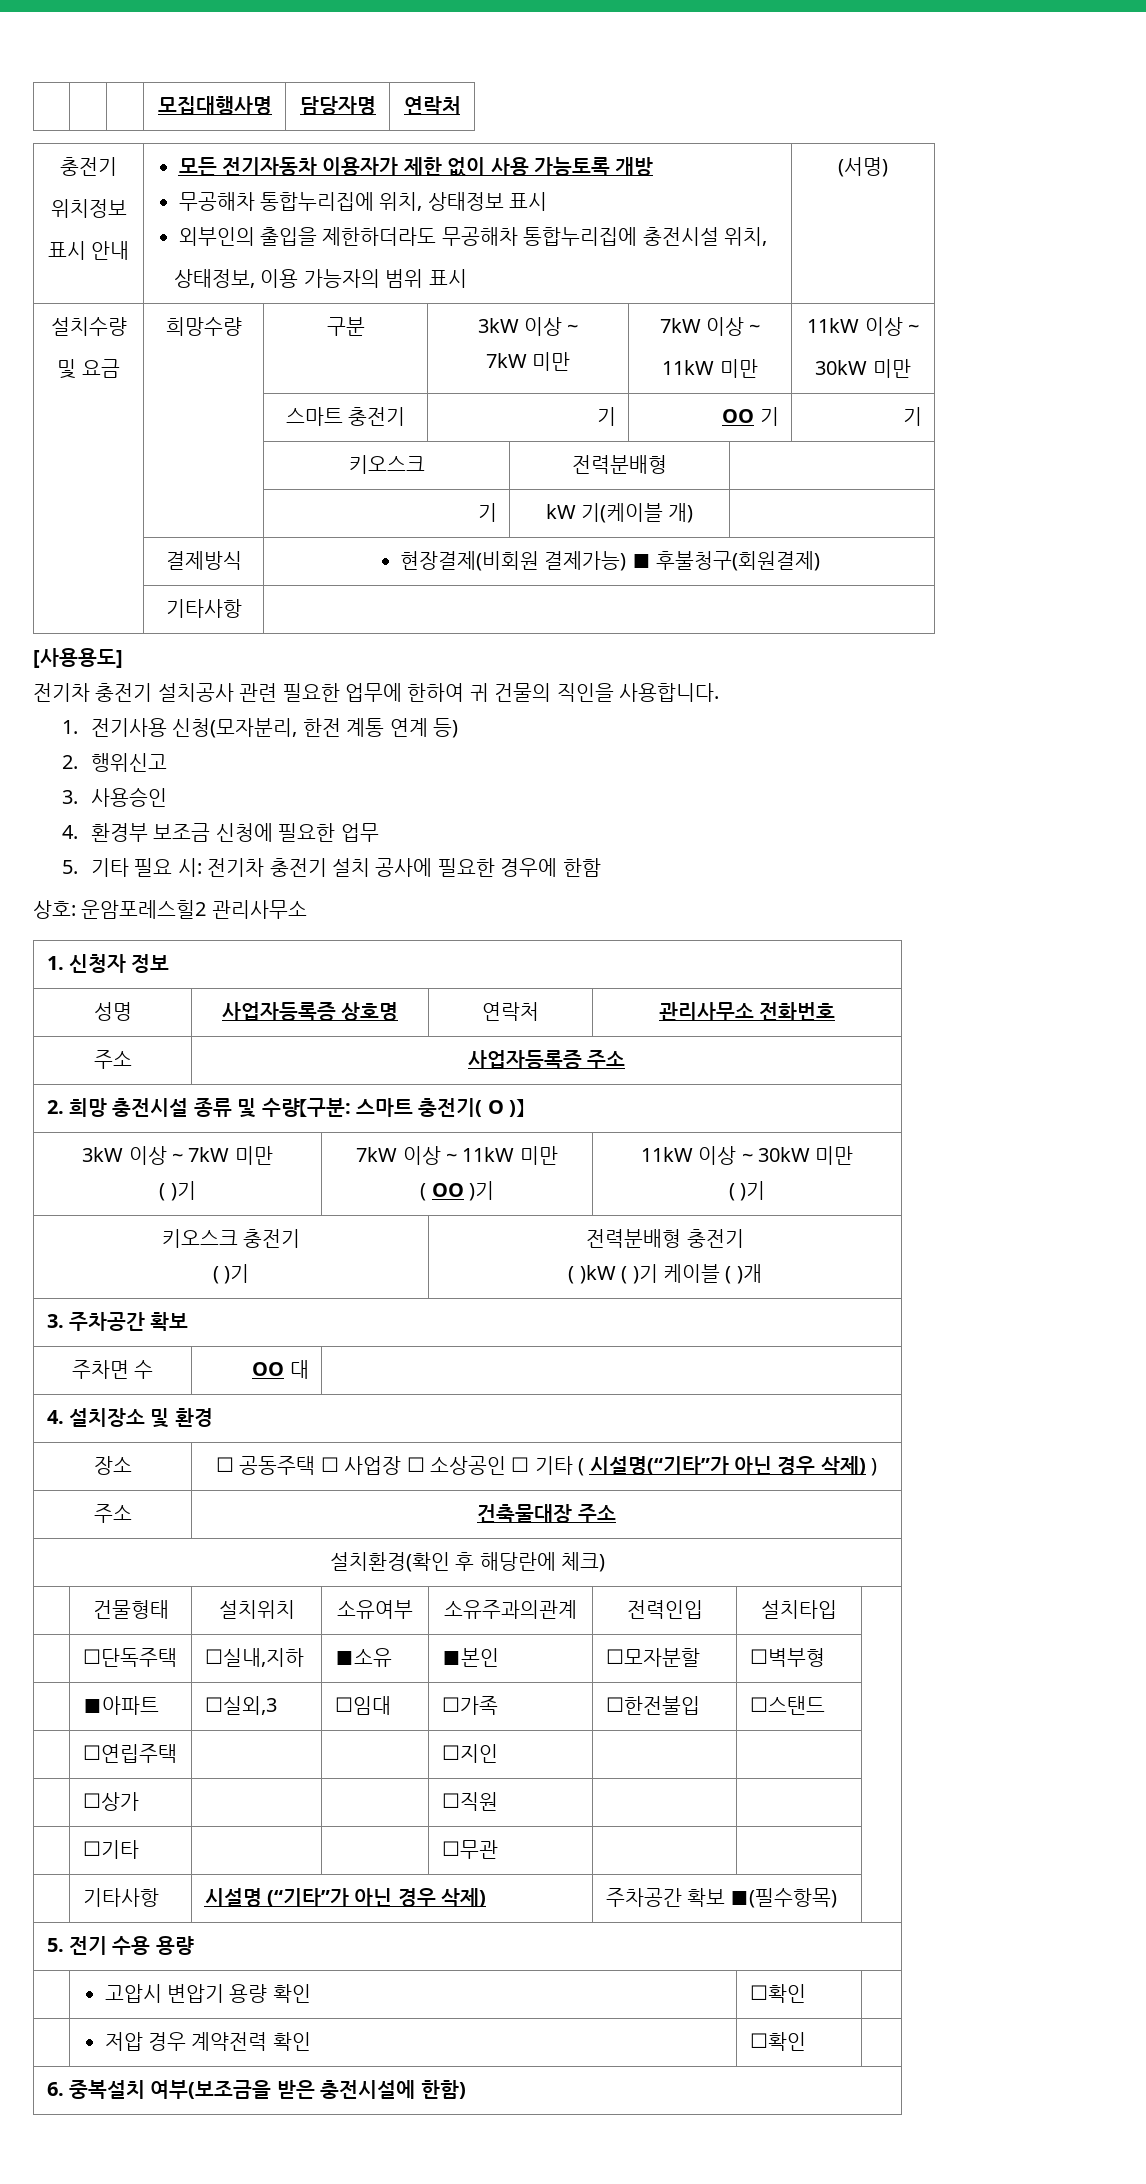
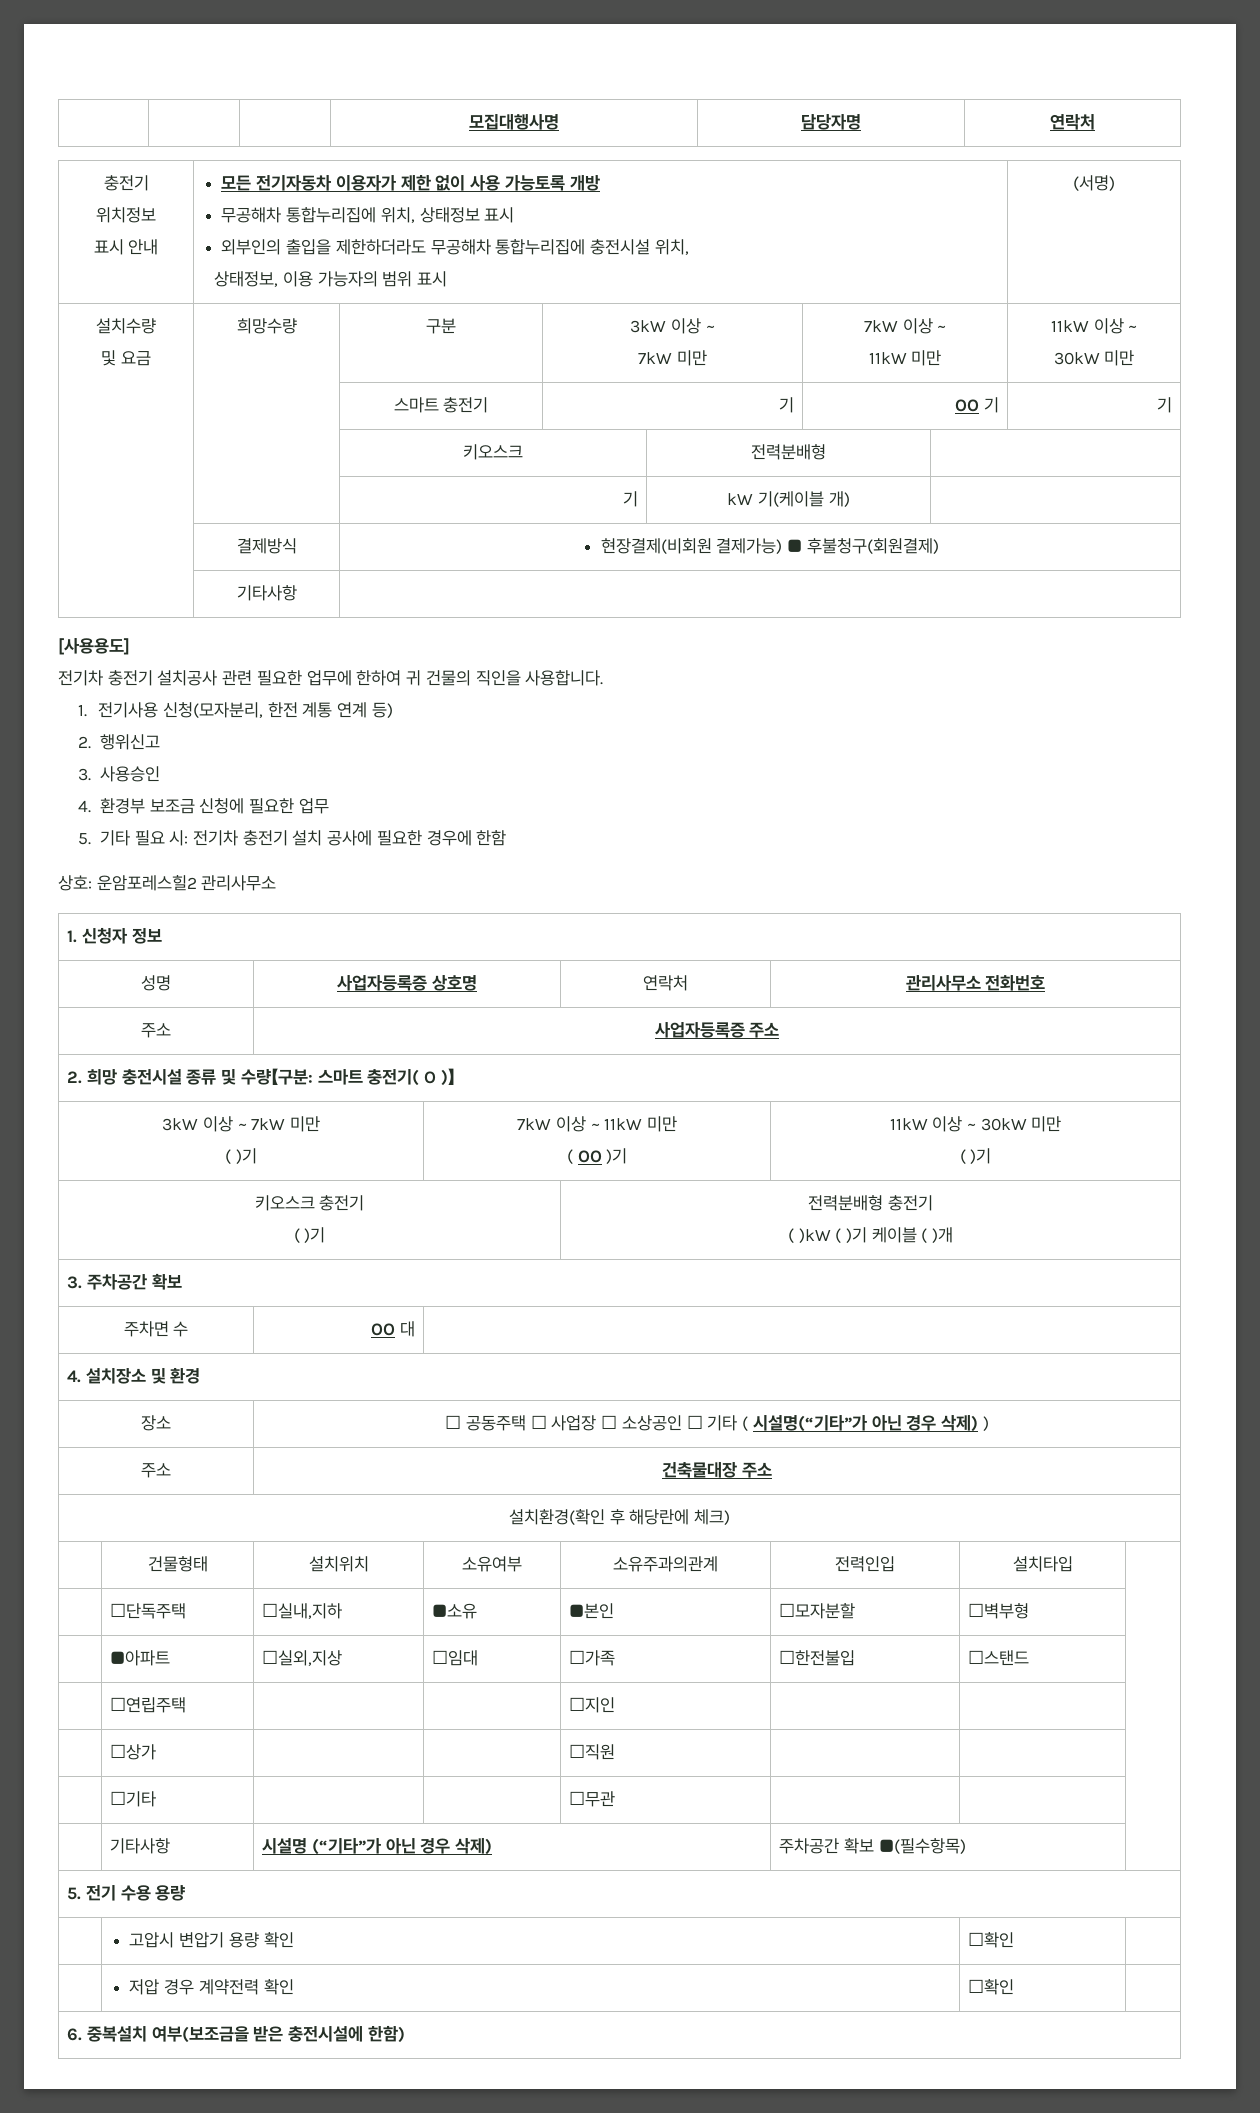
[204,1696,277,1715] ☐실외,3 -> [262,1650,343,1666] ☐실외,지상

